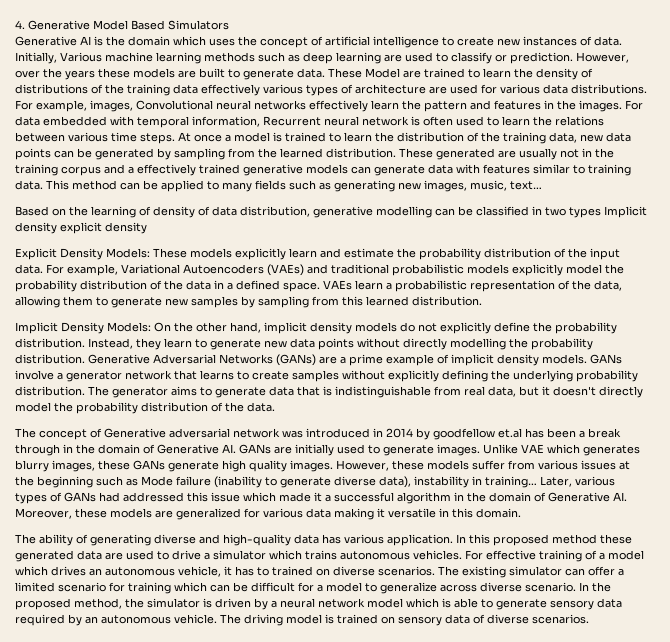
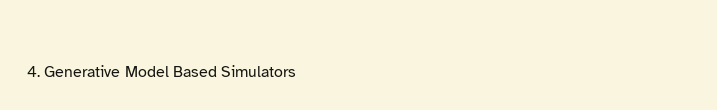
[15,36,622,48] [15,52,629,64] [15,68,593,80] [15,84,647,96] [15,100,643,112] [15,116,604,128] [15,132,631,144] [15,148,614,160] [15,164,631,176] [15,180,542,192] [15,206,647,218] [15,222,147,234] [15,248,620,260] [15,264,624,276] [15,280,622,292] [15,296,482,308] [15,322,617,334] [15,338,593,350] [15,354,622,366] [15,370,638,382] [15,386,643,398] [15,402,275,414] [15,428,621,440] [15,444,640,456] [15,460,630,472] [15,476,615,488] [15,492,627,504] [15,508,521,520] [15,534,632,546] [15,550,644,562] [15,566,624,578] [15,582,611,594] [15,598,622,610] [15,614,589,626] // Generative AI is the domain which uses the concept of artificial intelligence to create new instances of data. Initially, Various machine learning methods such as deep learning are used to classify or prediction. However, over the years these models are built to generate data. These Model are trained to learn the density of distributions of the training data effectively various types of architecture are used for various data distributions. For example, images, Convolutional neural networks effectively learn the pattern and features in the images. For data embedded with temporal information, Recurrent neural network is often used to learn the relations between various time steps. At once a model is trained to learn the distribution of the training data, new data points can be generated by sampling from the learned distribution. These generated are usually not in the training corpus and a effectively trained generative models can generate data with features similar to training data. This method can be applied to many fields such as generating new images, music, text… // Based on the learning of density of data distribution, generative modelling can be classified in two types Implicit density explicit density // Explicit Density Models: These models explicitly learn and estimate the probability distribution of the input data. For example, Variational Autoencoders (VAEs) and traditional probabilistic models explicitly model the probability distribution of the data in a defined space. VAEs learn a probabilistic representation of the data, allowing them to generate new samples by sampling from this learned distribution. // Implicit Density Models: On the other hand, implicit density models do not explicitly define the probability distribution. Instead, they learn to generate new data points without directly modelling the probability distribution. Generative Adversarial Networks (GANs) are a prime example of implicit density models. GANs involve a generator network that learns to create samples without explicitly defining the underlying probability distribution. The generator aims to generate data that is indistinguishable from real data, but it doesn't directly model the probability distribution of the data. // The concept of Generative adversarial network was introduced in 2014 by goodfellow et.al has been a break through in the domain of Generative AI. GANs are initially used to generate images. Unlike VAE which generates blurry images, these GANs generate high quality images. However, these models suffer from various issues at the beginning such as Mode failure (inability to generate diverse data), instability in training… Later, various types of GANs had addressed this issue which made it a successful algorithm in the domain of Generative AI. Moreover, these models are generalized for various data making it versatile in this domain. // The ability of generating diverse and high-quality data has various application. In this proposed method these generated data are used to drive a simulator which trains autonomous vehicles. For effective training of a model which drives an autonomous vehicle, it has to trained on diverse scenarios. The existing simulator can offer a limited scenario for training which can be difficult for a model to generalize across diverse scenario. In the proposed method, the simulator is driven by a neural network model which is able to generate sensory data required by an autonomous vehicle. The driving model is trained on sensory data of diverse scenarios. -> (297, 71) none

